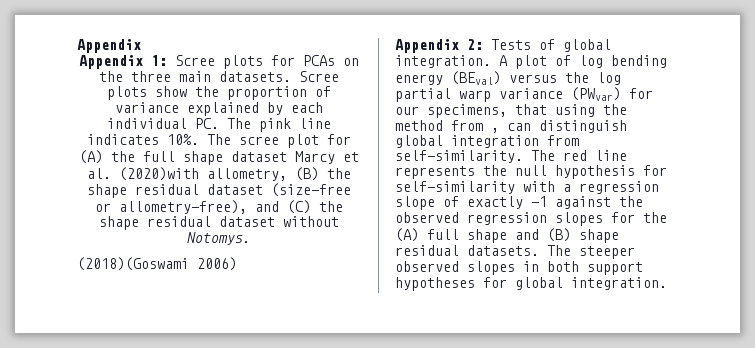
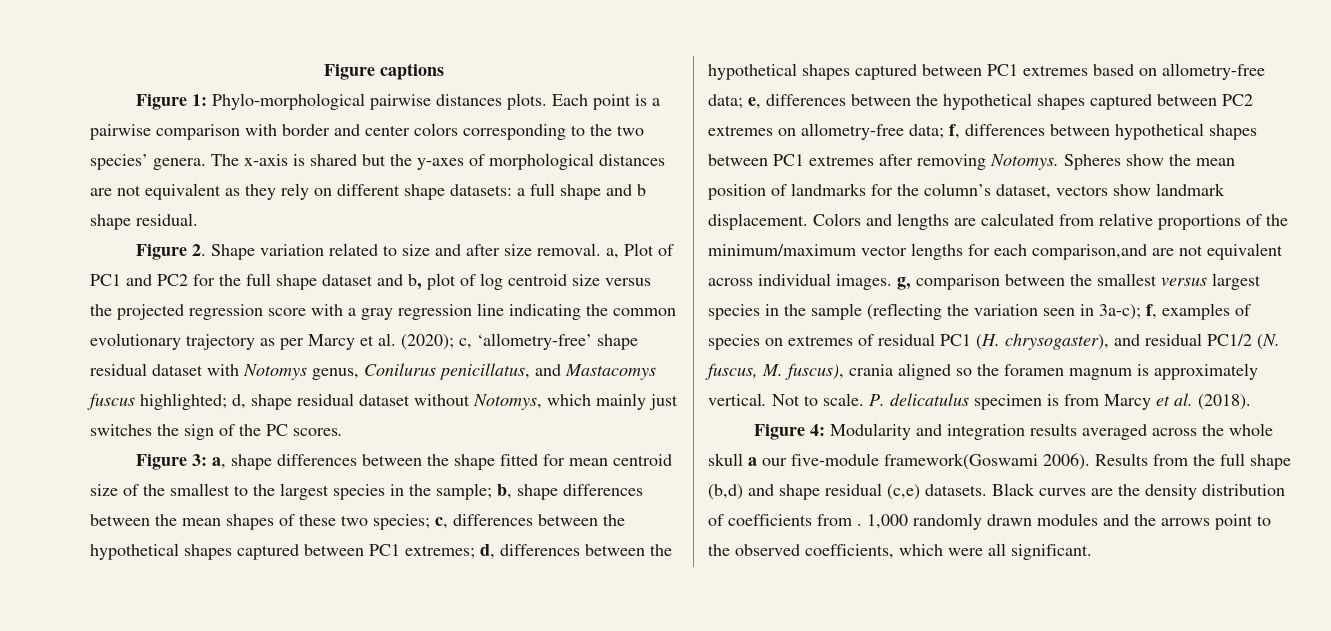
[77,39,141,53] [78,55,359,69] [98,71,339,82] [106,86,331,100] [114,102,323,116] [106,118,331,132] [86,134,351,148] [78,150,359,165] [86,167,351,181] [86,183,351,198] [94,200,343,214] [98,216,339,230] [186,232,251,245] [77,257,237,271] [395,39,611,53] [395,55,667,69] [395,71,621,85] [395,87,653,102] [395,104,627,118] [395,120,627,133] [395,135,579,148] [395,150,627,163] [395,165,667,179] [395,181,659,194] [395,196,643,210] [395,212,667,226] [395,228,619,243] [395,245,635,259] [395,261,643,275] [395,277,667,291] Appendix // Appendix 1: Scree plots for PCAs on the three main datasets. Scree plots show the proportion of variance explained by each individual PC. The pink line indicates 10%. The scree plot for (A) the full shape dataset Marcy et al. (2020)with allometry, (B) the shape residual dataset (size-free or allometry-free), and (C) the shape residual dataset without Notomys. // (2018)(Goswami 2006) // Appendix 2: Tests of global integration. A plot of log bending energy (BEval) versus the log partial warp variance (PWvar) for our specimens, that using the method from , can distinguish global integration from self-similarity. The red line represents the null hypothesis for self-similarity with a regression slope of exactly -1 against the observed regression slopes for the (A) full shape and (B) shape residual datasets. The steeper observed slopes in both support hypotheses for global integration. -> [323,63,444,80] [135,93,660,110] [90,123,644,140] [90,153,665,170] [90,183,646,200] [90,213,198,230] [135,243,674,260] [90,273,651,290] [90,303,676,320] [90,333,638,350] [90,363,656,380] [87,393,678,410] [90,424,343,440] [135,454,672,470] [90,483,643,500] [90,514,625,530] [90,543,672,560] [708,63,1265,80] [708,93,1253,110] [708,123,1257,140] [708,154,1235,170] [708,183,1225,200] [708,213,1288,230] [708,243,1283,260] [708,273,1261,290] [708,303,1251,320] [708,333,1280,350] [705,363,1258,380] [708,393,1251,410] [753,423,1273,440] [708,453,1291,470] [708,483,1285,500] [708,513,1271,530] [708,543,1092,560] Figure captions // Figure 1: Phylo-morphological pairwise distances plots. Each point is a pairwise comparison with border and center colors corresponding to the two species’ genera. The x-axis is shared but the y-axes of morphological distances are not equivalent as they rely on different shape datasets: a full shape and b shape residual. // Figure 2. Shape variation related to size and after size removal. a, Plot of PC1 and PC2 for the full shape dataset and b, plot of log centroid size versus the projected regression score with a gray regression line indicating the common evolutionary trajectory as per Marcy et al. (2020); c, ‘allometry-free’ shape residual dataset with Notomys genus, Conilurus penicillatus, and Mastacomys fuscus highlighted; d, shape residual dataset without Notomys, which mainly just switches the sign of the PC scores. // Figure 3: a, shape differences between the shape fitted for mean centroid size of the smallest to the largest species in the sample; b, shape differences between the mean shapes of these two species; c, differences between the hypothetical shapes captured between PC1 extremes; d, differences between the hypothetical shapes captured between PC1 extremes based on allometry-free data; e, differences between the hypothetical shapes captured between PC2 extremes on allometry-free data; f, differences between hypothetical shapes between PC1 extremes after removing Notomys. Spheres show the mean position of landmarks for the column’s dataset, vectors show landmark displacement. Colors and lengths are calculated from relative proportions of the minimum/maximum vector lengths for each comparison,and are not equivalent across individual images. g, comparison between the smallest versus largest species in the sample (reflecting the variation seen in 3a-c); f, examples of species on extremes of residual PC1 (H. chrysogaster), and residual PC1/2 (N. fuscus, M. fuscus), crania aligned so the foramen magnum is approximately vertical. Not to scale. P. delicatulus specimen is from Marcy et al. (2018). // Figure 4: Modularity and integration results averaged across the whole skull a our five-module framework(Goswami 2006). Results from the full shape (b,d) and shape residual (c,e) datasets. Black curves are the density distribution of coefficients from . 1,000 randomly drawn modules and the arrows point to the observed coefficients, which were all significant.

